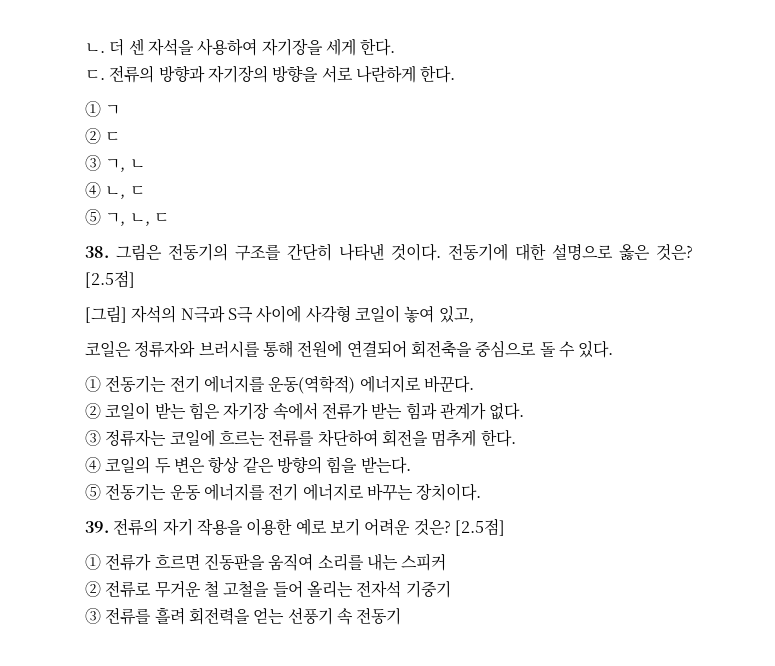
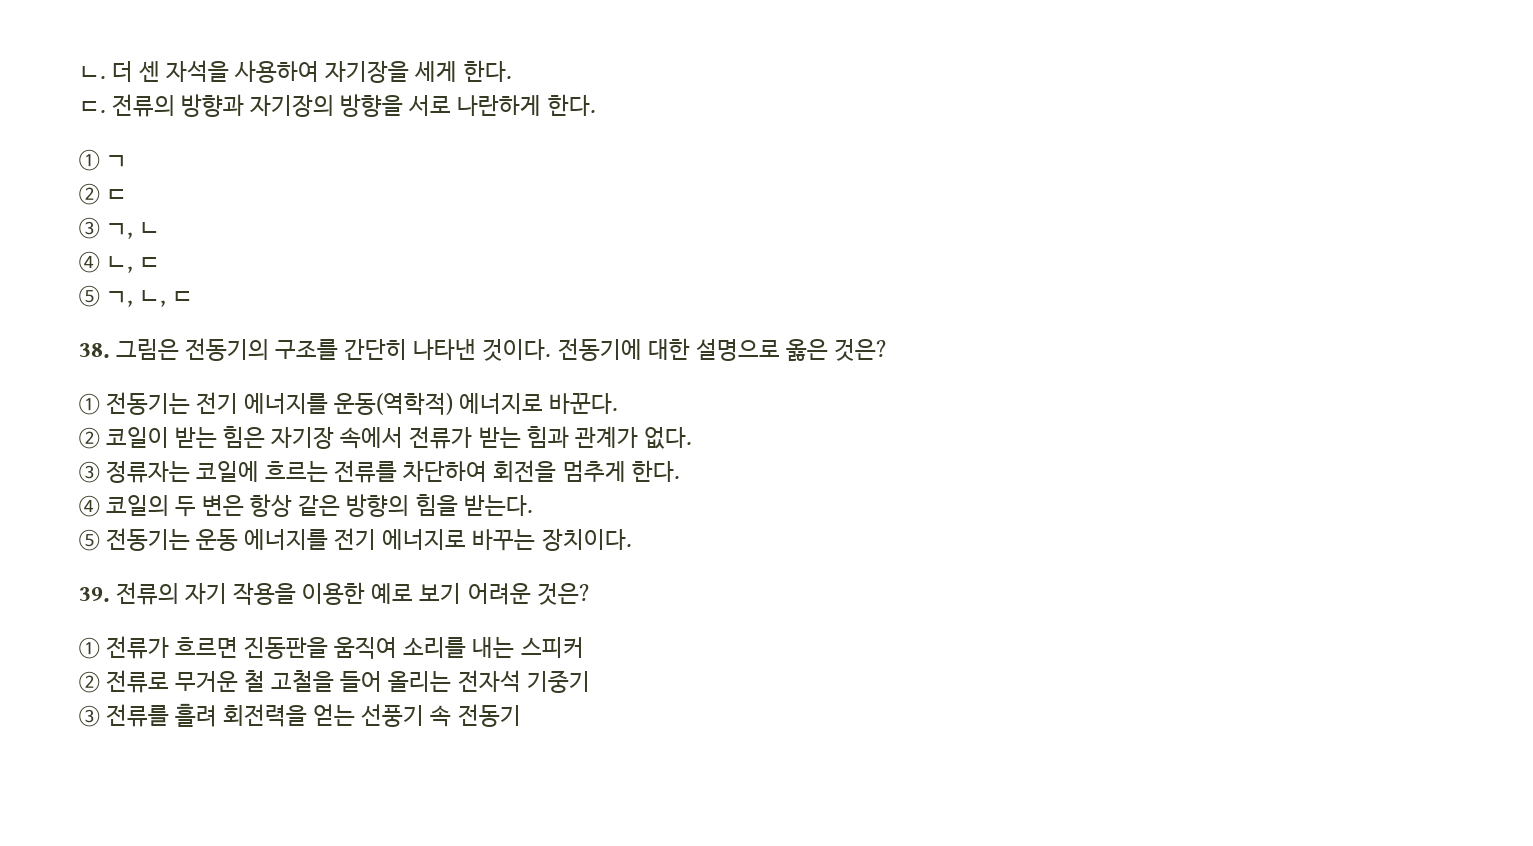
[85,270,135,288] [85,305,474,323] [85,340,614,358] [2.5점] // [그림] 자석의 N극과 S극 사이에 사각형 코일이 놓여 있고, // 코일은 정류자와 브러시를 통해 전원에 연결되어 회전축을 중심으로 돌 수 있다. -> (886, 350) none
[454,518,505,536] [2.5점] -> (589, 594) none

